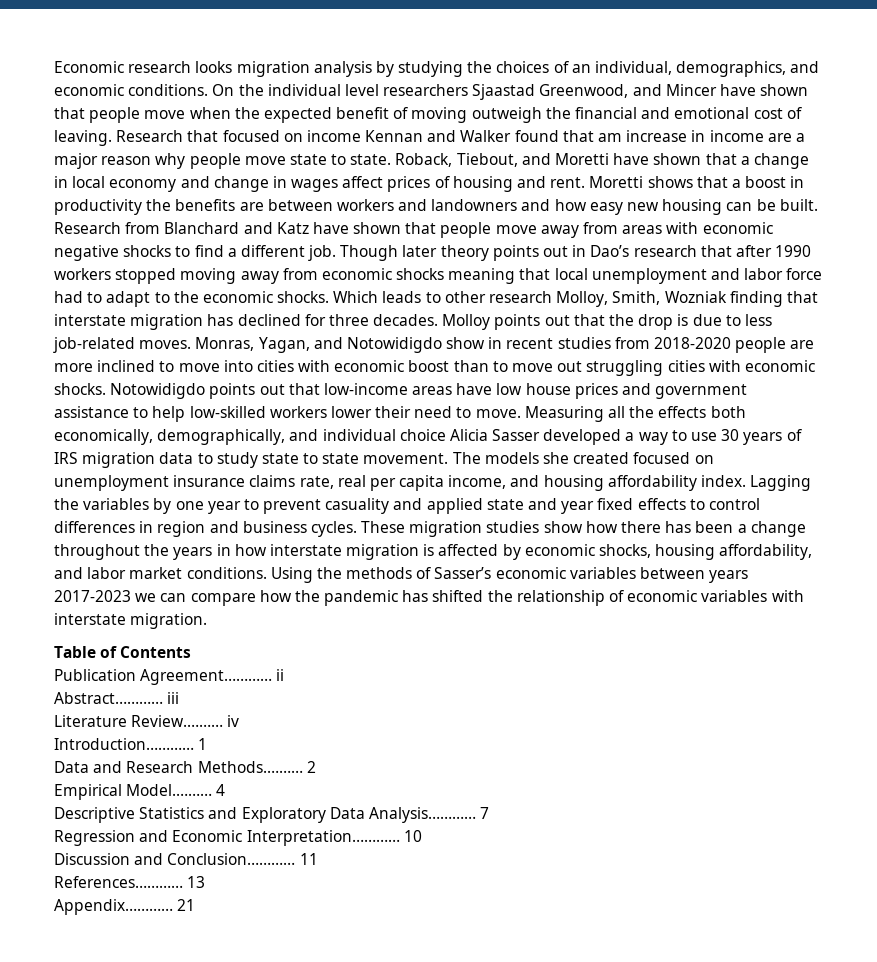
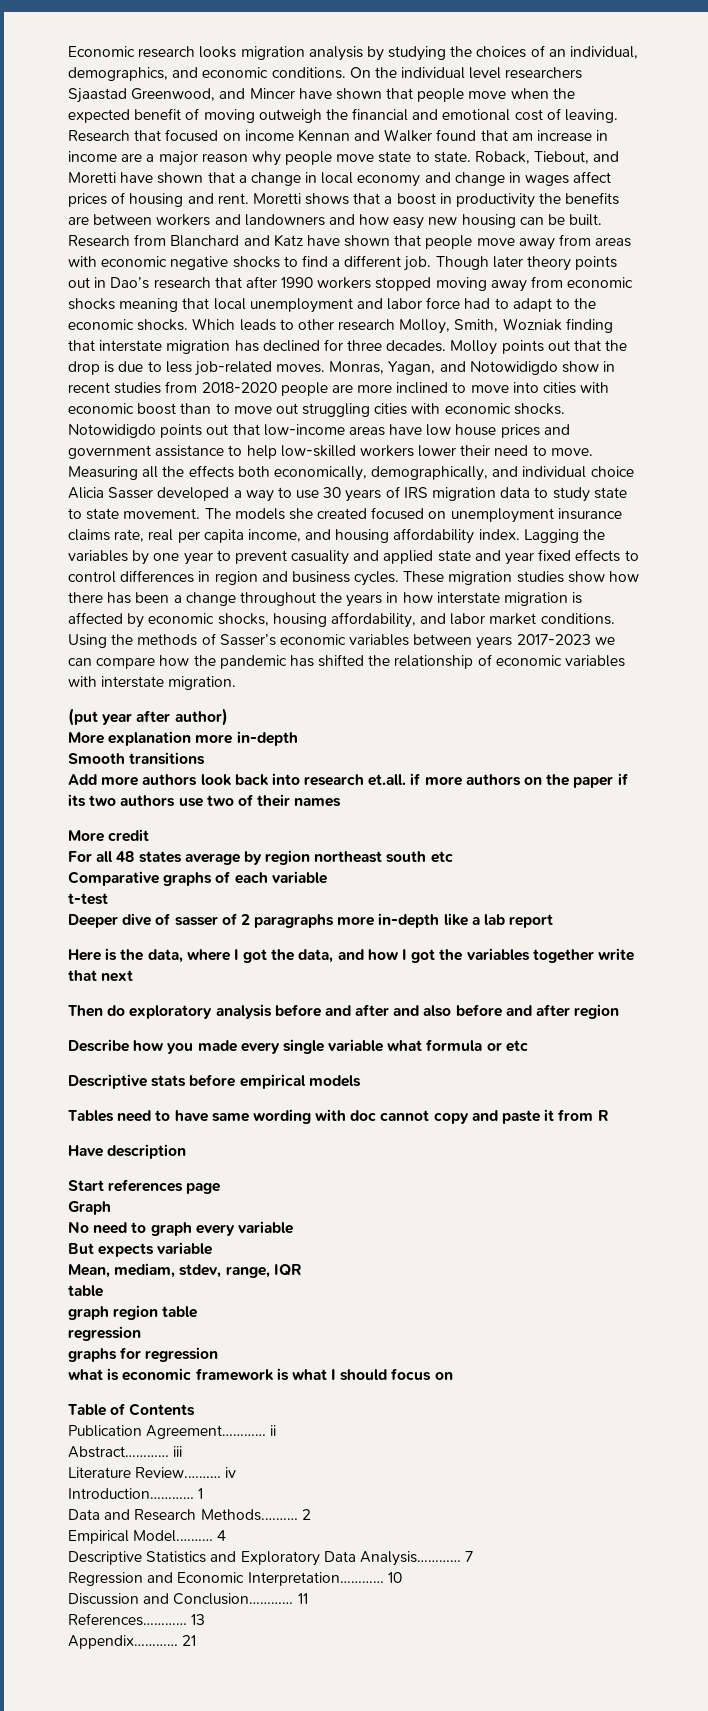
(208, 621) none -> [68,708,228,726] [68,731,298,746] [68,752,206,765] [68,773,628,788] [68,794,342,807] [68,829,150,842] [68,850,453,865] [68,871,327,886] [68,893,108,905] [68,913,554,928] [68,948,634,963] [68,970,134,982] [68,1004,620,1019] [68,1039,528,1054] [68,1074,361,1089] [68,1109,609,1124] [68,1144,187,1159] [68,1179,221,1194] [68,1201,111,1215] [68,1221,293,1236] [68,1242,213,1257] [68,1263,302,1278] [68,1285,103,1297] [68,1305,198,1320] [68,1326,141,1341] [68,1347,219,1362] [68,1368,453,1381] // (put year after author) // More explanation more in-depth // Smooth transitions // Add more authors look back into research et.all. if more authors on the paper if its two authors use two of their names // More credit // For all 48 states average by region northeast south etc // Comparative graphs of each variable // t-test // Deeper dive of sasser of 2 paragraphs more in-depth like a lab report // Here is the data, where I got the data, and how I got the variables together write that next // Then do exploratory analysis before and after and also before and after region // Describe how you made every single variable what formula or etc // Descriptive stats before empirical models // Tables need to have same wording with doc cannot copy and paste it from R // Have description // Start references page // Graph // No need to graph every variable // But expects variable // Mean, mediam, stdev, range, IQR // table // graph region table // regression // graphs for regression // what is economic framework is what I should focus on

